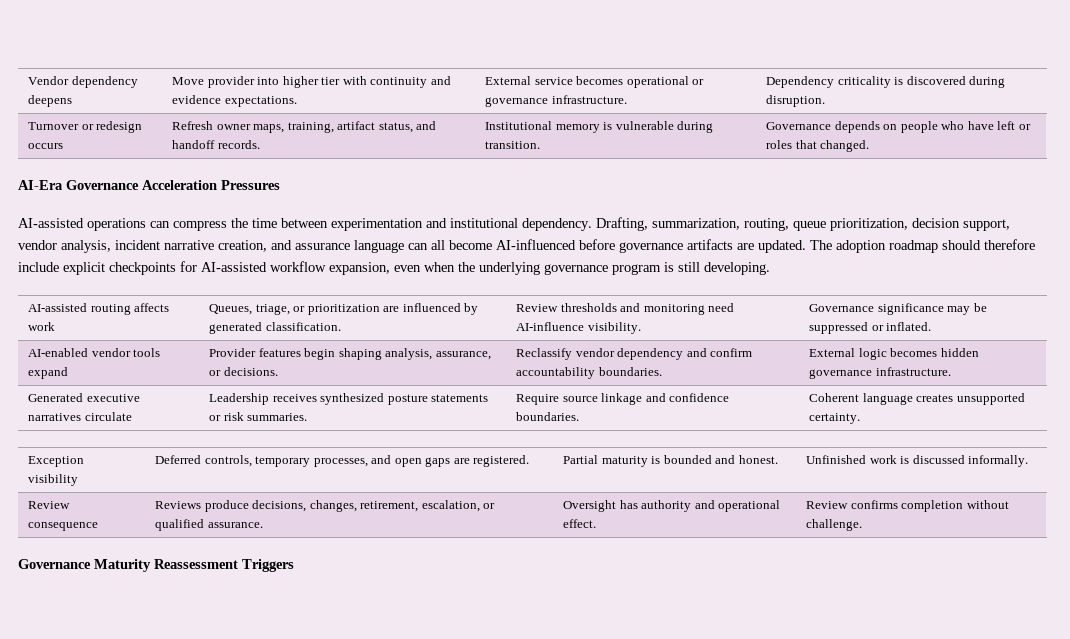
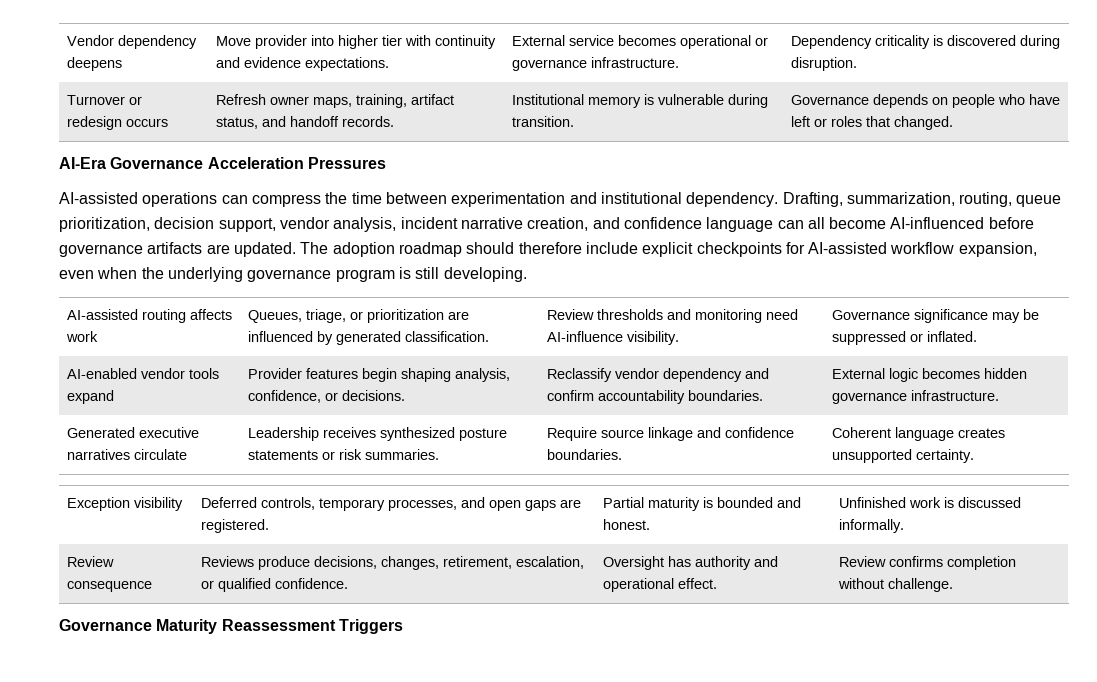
[295,243,350,250] assurance -> [623,217,702,229] confidence
[435,351,491,360] assurance, -> [248,390,322,403] confidence,
[207,522,263,528] assurance. -> [275,578,349,589] confidence.

